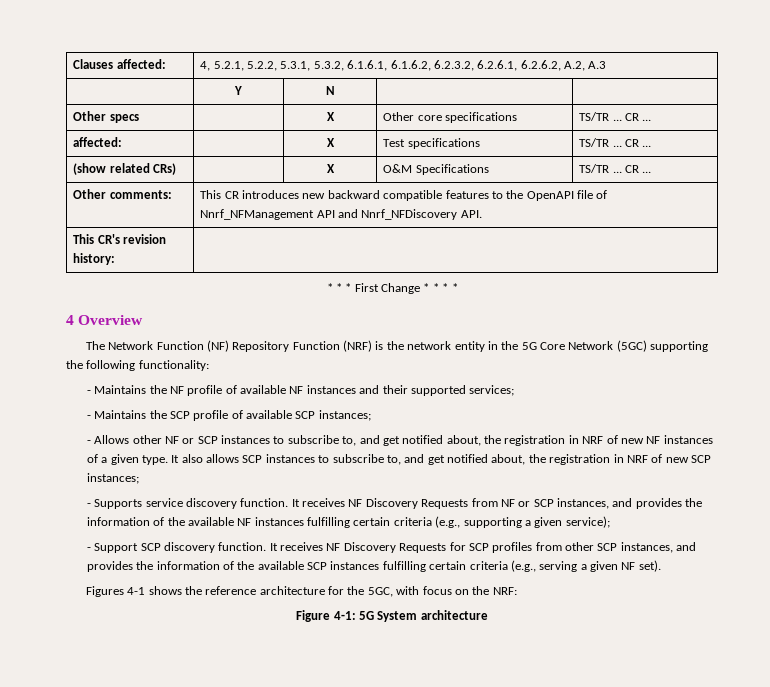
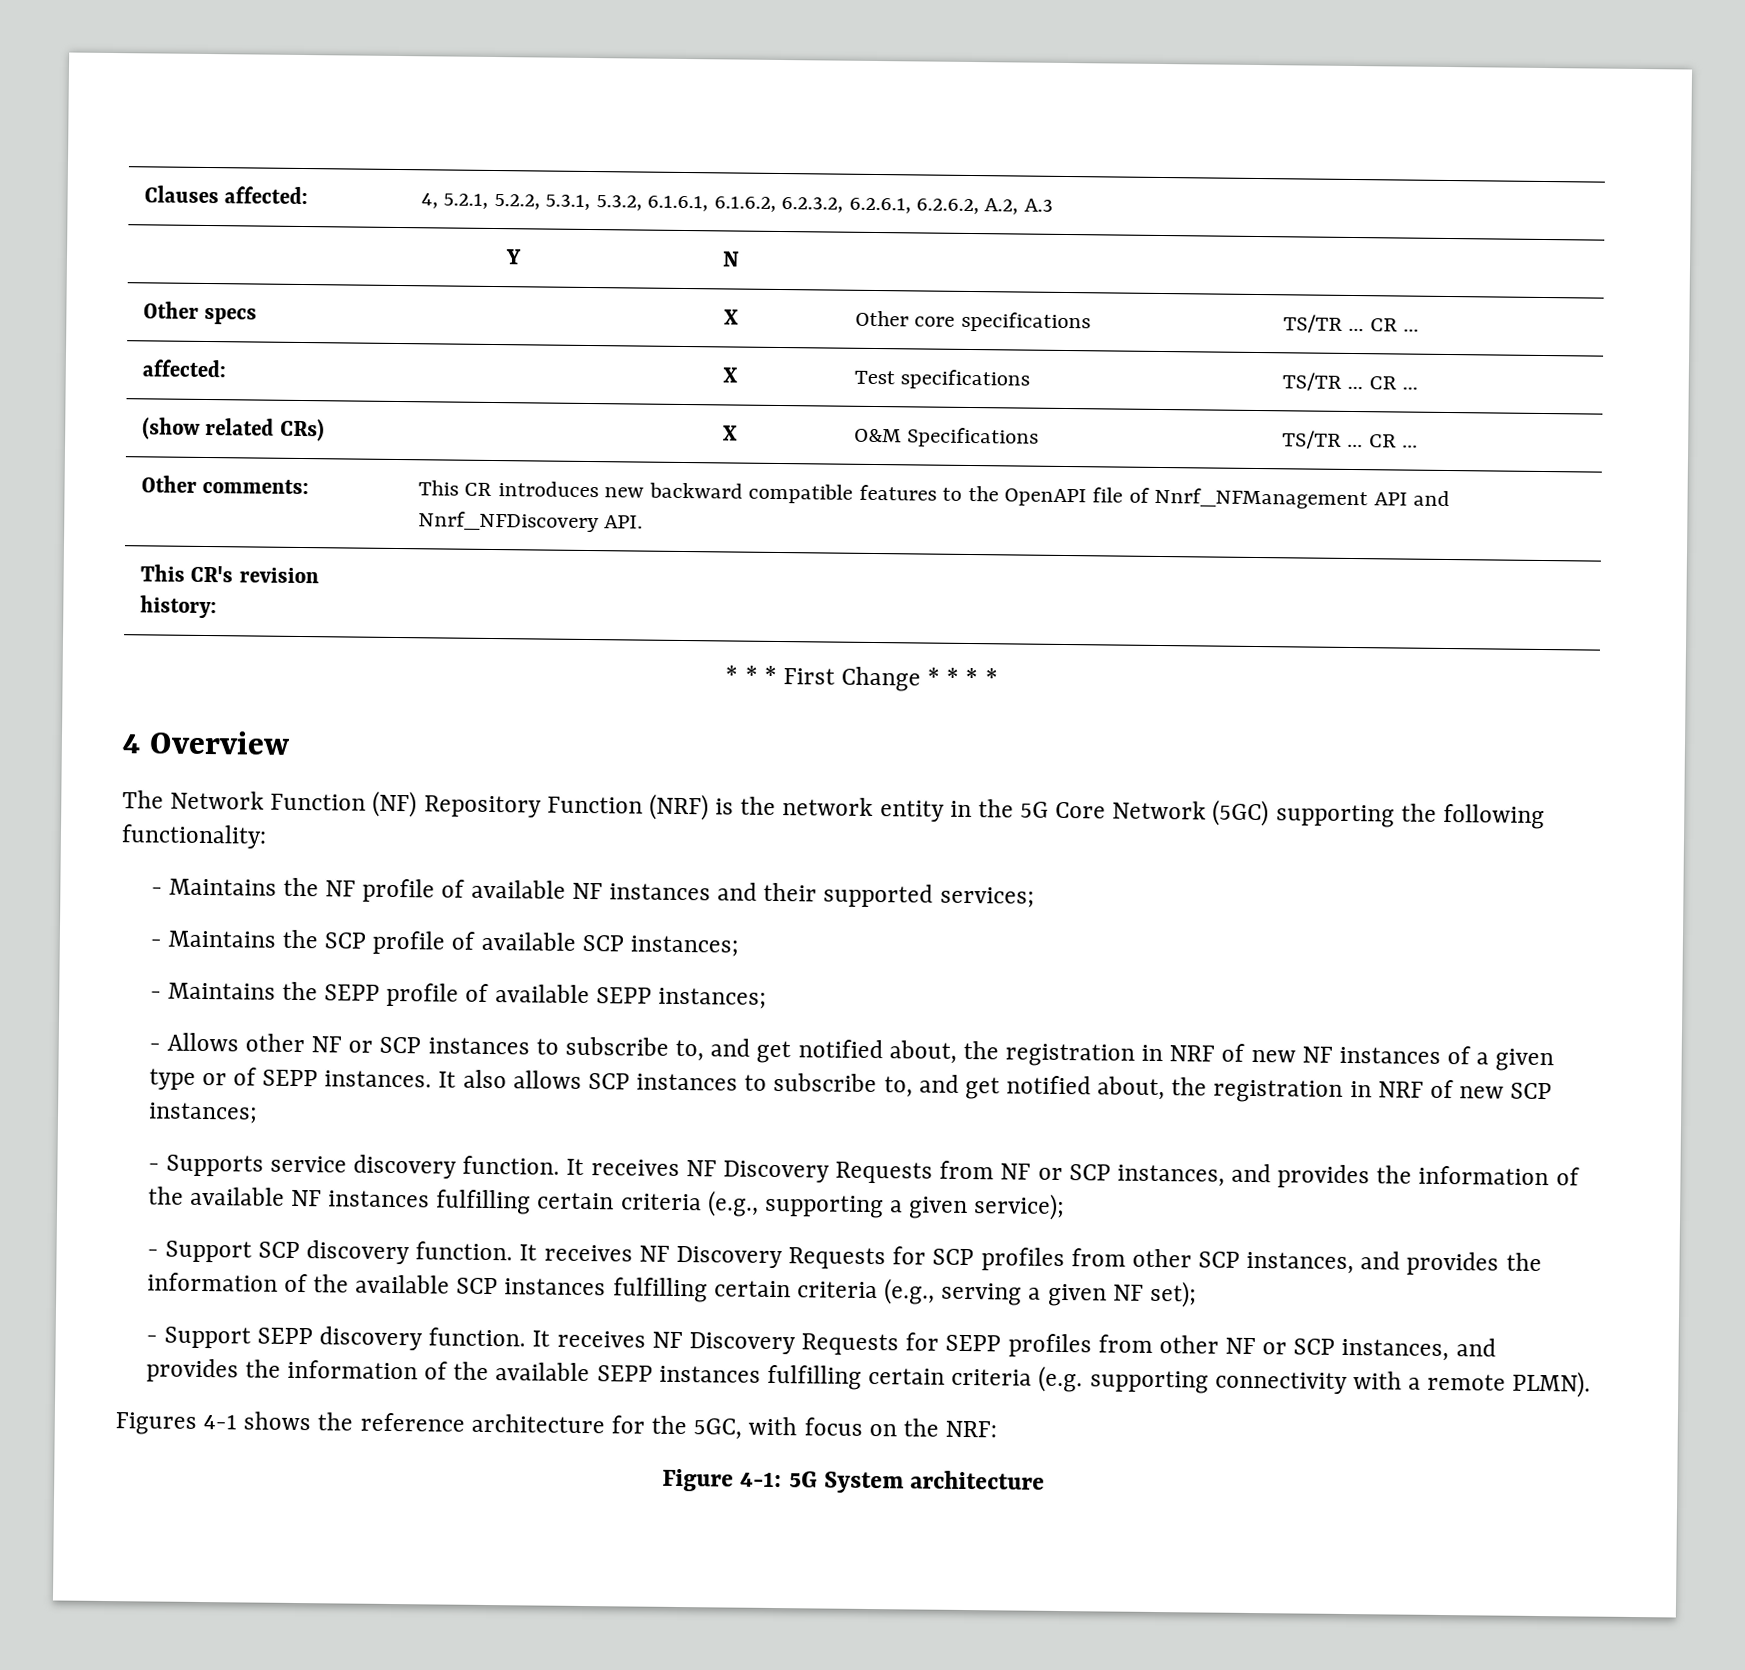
(371, 415) none -> [149,981,767,1009] // - Maintains the SEPP profile of available SEPP instances;
[141,455,168,465] type. -> [148,1067,433,1090] type or of SEPP instances.
[638,560,661,572] set). -> [1149,1280,1197,1308] [145,1326,1496,1362] [145,1358,1592,1398] set); // - Support SEPP discovery function. It receives NF Discovery Requests for SEPP profiles from other NF or SCP instances, and provides the information of the available SEPP instances fulfilling certain criteria (e.g. supporting connectivity with a remote PLMN).

